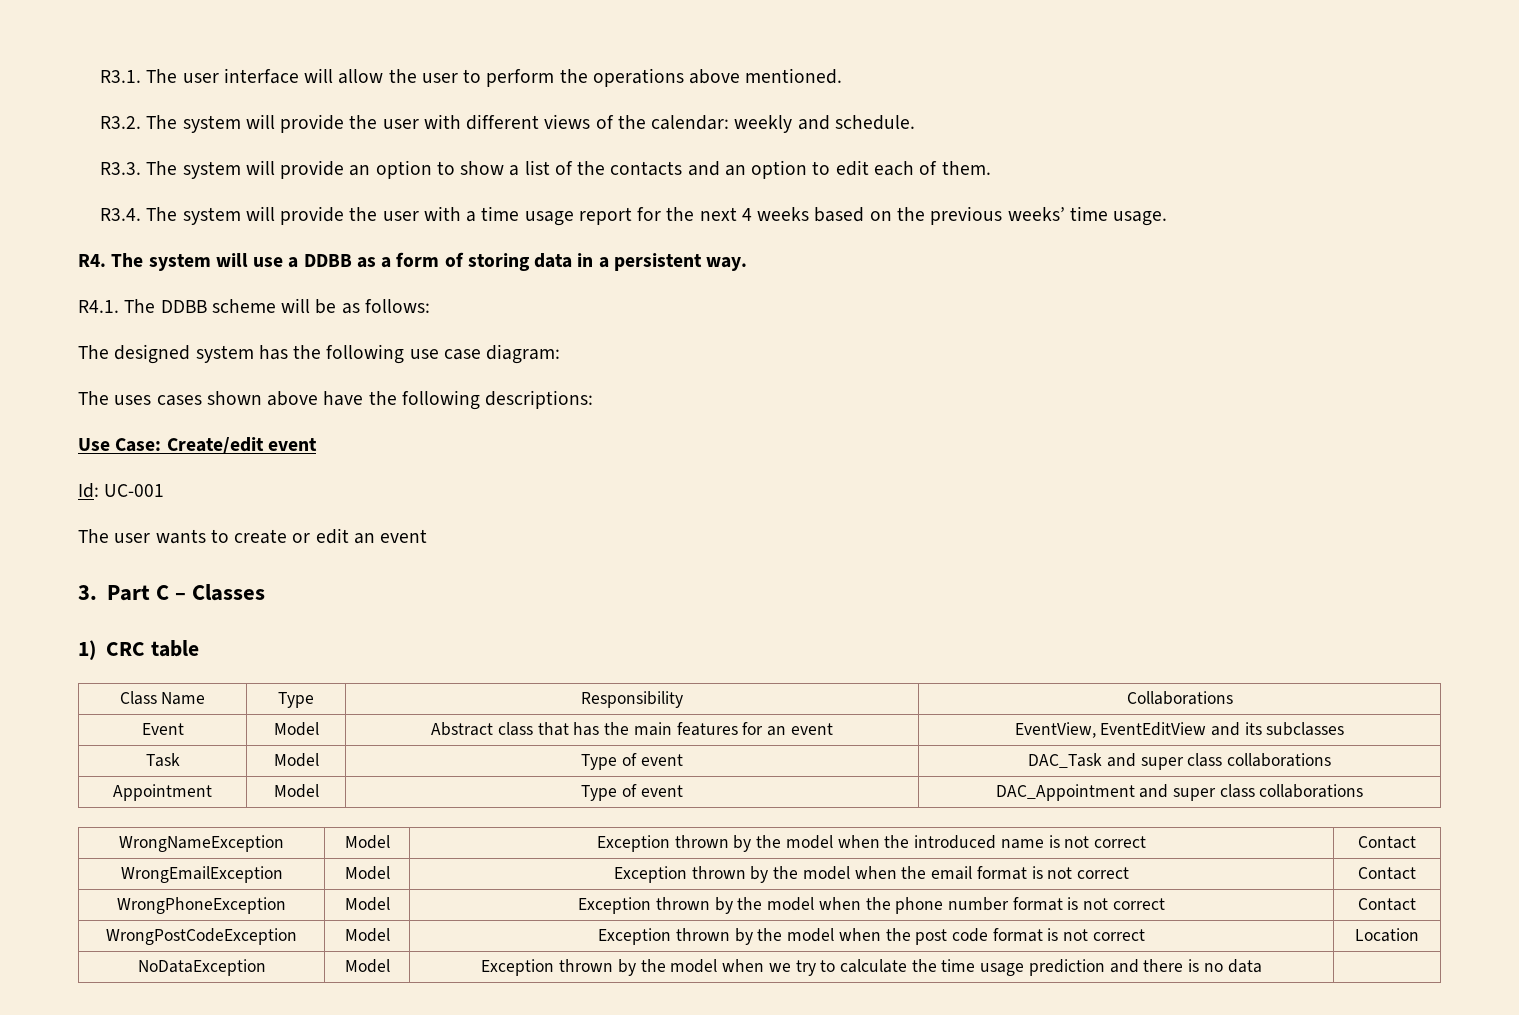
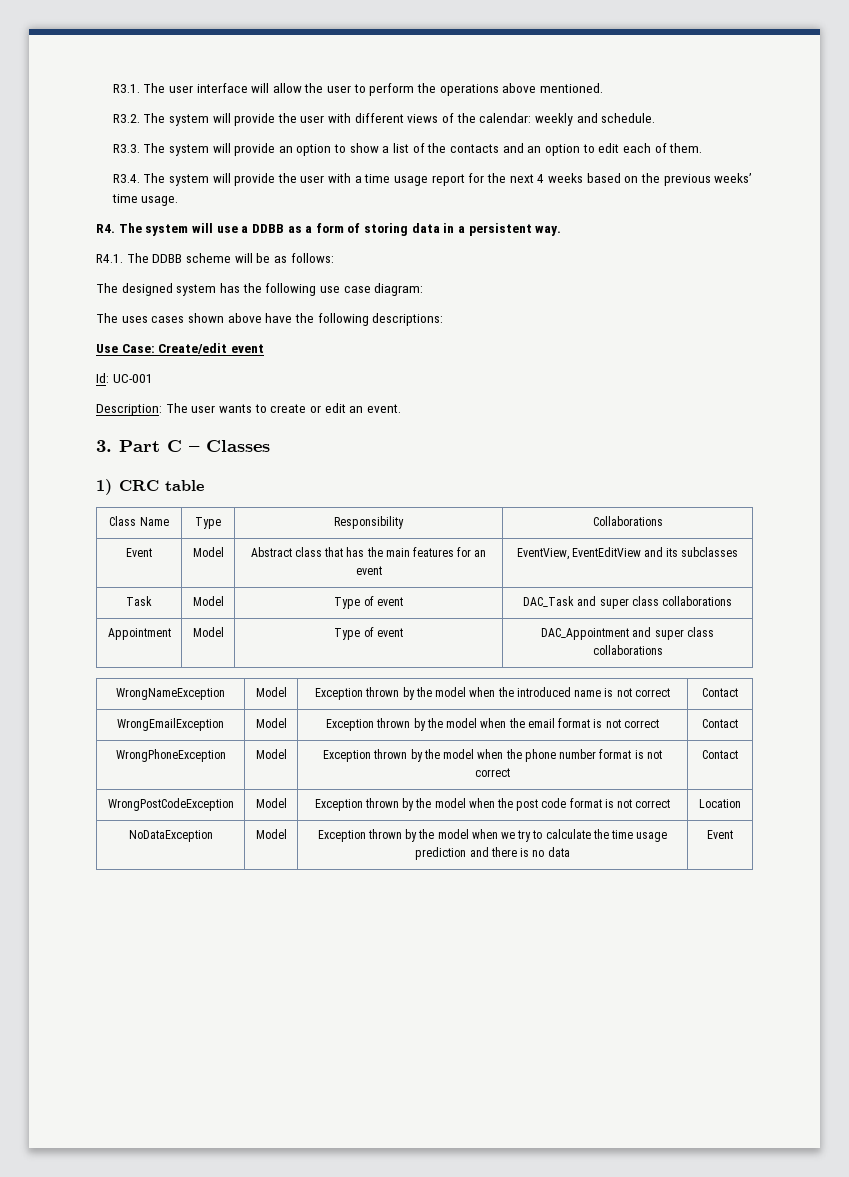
(165, 490) none -> [96,404,162,416] Description:
[380,529,428,543] event -> [366,404,401,413] event.
(1262, 966) none -> [707,830,733,839] Event

